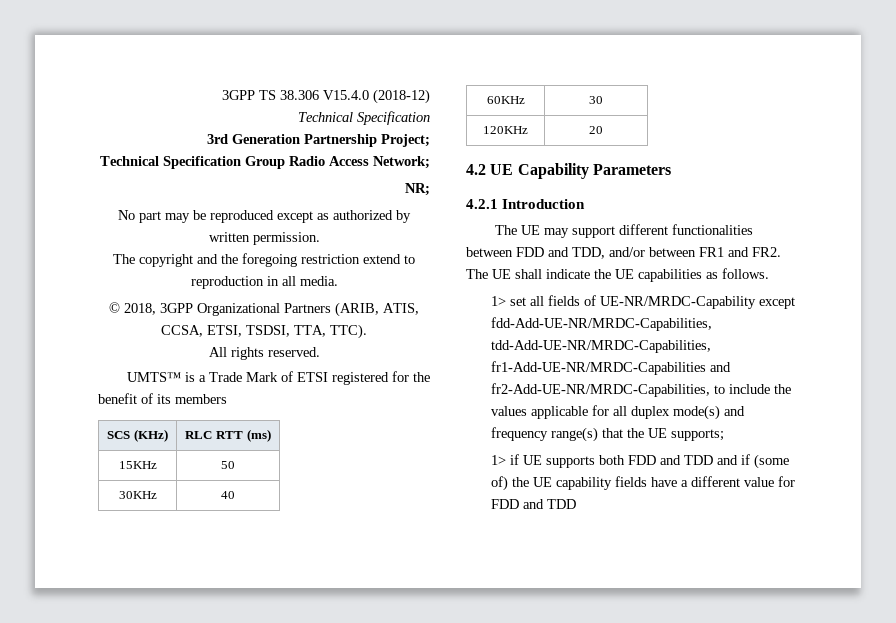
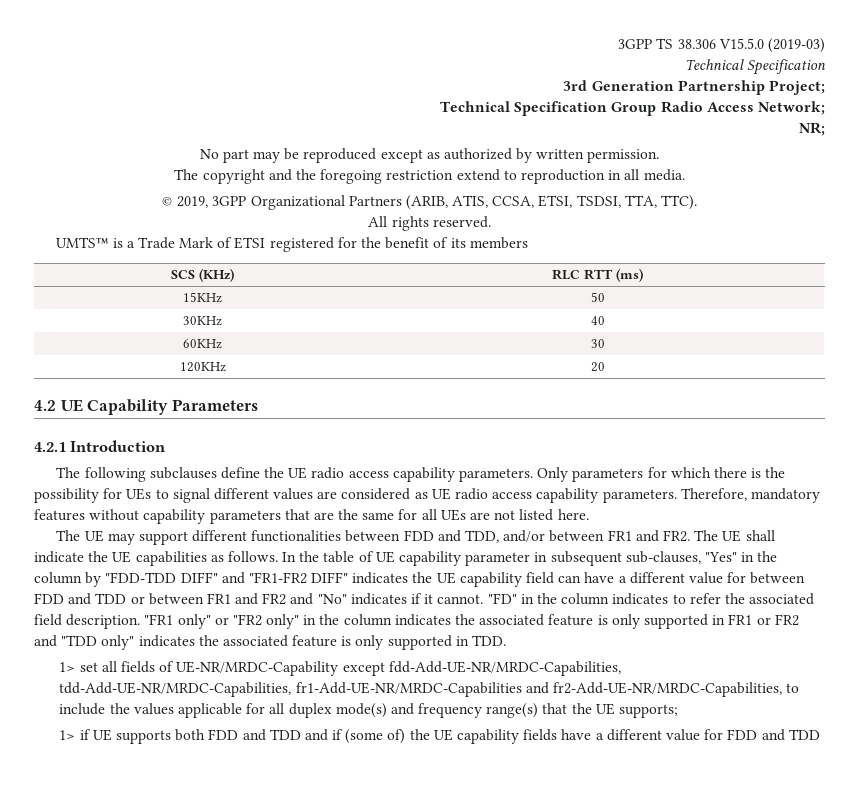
[323,89,430,104] V15.4.0 (2018-12) -> [718,38,825,53] V15.5.0 (2019-03)
[124,303,156,315] 2018, -> [177,196,209,208] 2019,
(586, 204) none -> [56,467,786,482] [34,488,820,503] [34,509,589,524] // The following subclauses define the UE radio access capability parameters. Only parameters for which there is the possibility for UEs to signal different values are considered as UE radio access capability parameters. Therefore, mandatory features without capability parameters that are the same for all UEs are not listed here.
(769, 273) none -> [282,551,778,566] [34,572,806,587] [34,593,815,605] [34,614,799,629] [34,635,507,650] In the table of UE capability parameter in subsequent sub-clauses, "Yes" in the column by "FDD-TDD DIFF" and "FR1-FR2 DIFF" indicates the UE capability field can have a different value for between FDD and TDD or between FR1 and FR2 and "No" indicates if it cannot. "FD" in the column indicates to refer the associated field description. "FR1 only" or "FR2 only" in the column indicates the associated feature is only supported in FR1 or FR2 and "TDD only" indicates the associated feature is only supported in TDD.

